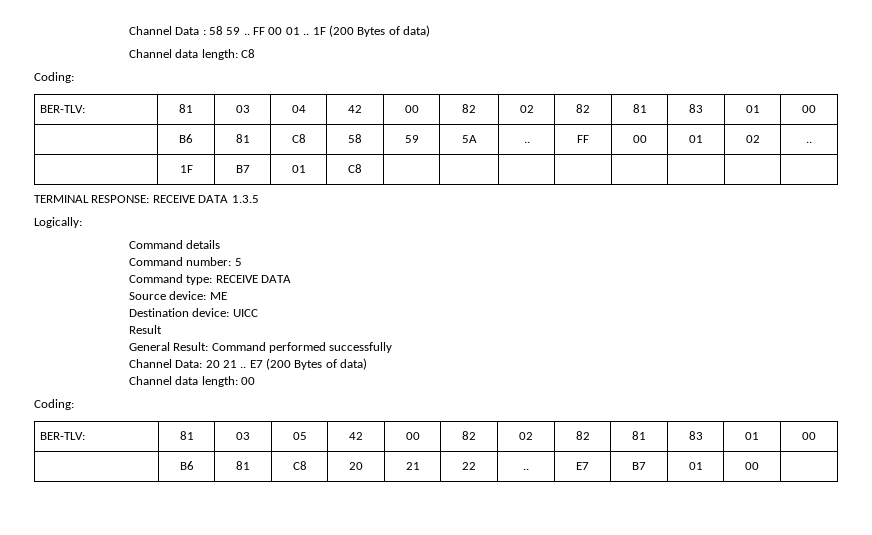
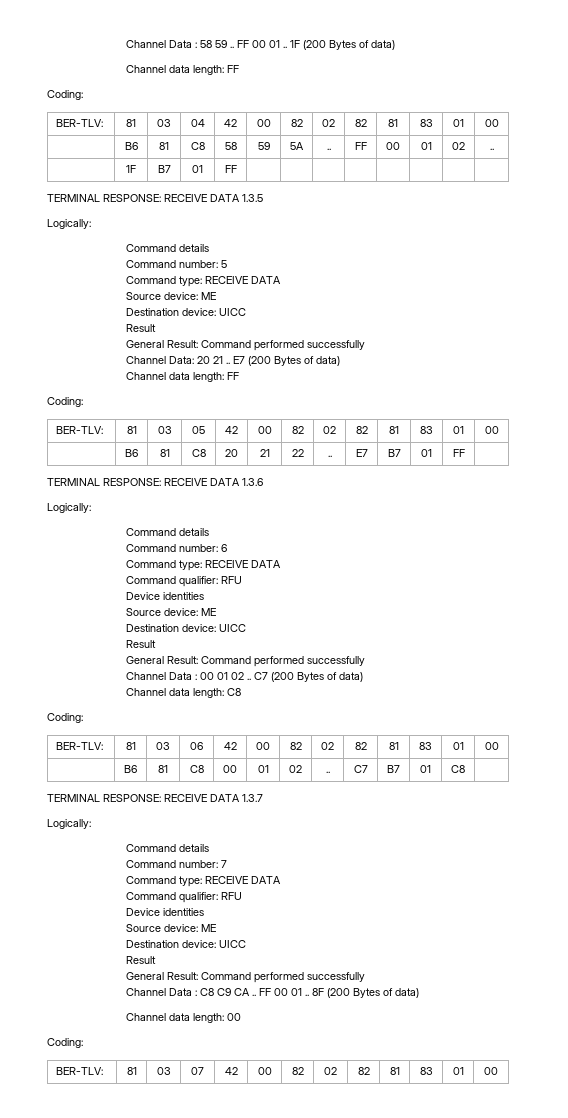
[240,49,255,58] C8 -> [227,65,240,73] FF
[348,164,362,173] C8 -> [224,165,237,173] FF
[240,377,255,385] 00 -> [227,372,240,380] FF
[745,462,759,470] 00 | -> [452,449,465,457] [47,478,263,486] [47,503,91,513] [126,528,210,536] [126,544,228,552] [126,560,282,571] [126,576,243,587] [126,592,205,600] [126,608,217,616] [126,624,247,632] [126,640,157,648] [126,656,366,667] [126,672,364,682] [126,688,242,698] [47,713,83,723] [55,742,103,750] [125,742,136,750] [156,742,170,750] [190,742,203,750] [223,742,237,750] [256,742,270,750] [289,742,302,750] [321,742,334,750] [354,742,367,750] [388,742,399,750] [419,742,432,750] [452,742,464,750] [484,742,499,750] [124,765,137,773] [158,765,168,773] [189,765,204,773] [223,765,237,773] [257,765,269,773] [289,765,302,773] [325,771,330,773] [353,765,368,773] [387,765,400,773] [420,765,431,773] [451,765,465,773] [47,794,263,802] [47,819,91,829] [126,844,210,852] [126,860,228,868] [126,876,282,887] [126,892,243,903] [126,908,205,916] [126,924,217,932] [126,940,247,948] [126,956,157,964] [126,972,366,983] [126,988,420,998] [126,1013,242,1023] [47,1038,83,1048] [55,1067,103,1075] [126,1067,137,1075] [156,1067,171,1075] [191,1067,204,1075] [224,1067,238,1075] [257,1067,272,1075] [291,1067,304,1075] [324,1067,337,1075] [357,1067,370,1075] [389,1067,400,1075] [419,1067,433,1075] [452,1067,464,1075] [484,1067,498,1075] FF | // TERMINAL RESPONSE: RECEIVE DATA 1.3.6 // Logically: // Command details // Command number: 6 // Command type: RECEIVE DATA // Command qualifier: RFU // Device identities // Source device: ME // Destination device: UICC // Result // General Result: Command performed successfully // Channel Data : 00 01 02 .. C7 (200 Bytes of data) // Channel data length: C8 // Coding: // BER-TLV: | 81 | 03 | 06 | 42 | 00 | 82 | 02 | 82 | 81 | 83 | 01 | 00 // | B6 | 81 | C8 | 00 | 01 | 02 | .. | C7 | B7 | 01 | C8 | // TERMINAL RESPONSE: RECEIVE DATA 1.3.7 // Logically: // Command details // Command number: 7 // Command type: RECEIVE DATA // Command qualifier: RFU // Device identities // Source device: ME // Destination device: UICC // Result // General Result: Command performed successfully // Channel Data : C8 C9 CA .. FF 00 01 .. 8F (200 Bytes of data) // Channel data length: 00 // Coding: // BER-TLV: | 81 | 03 | 07 | 42 | 00 | 82 | 02 | 82 | 81 | 83 | 01 | 00

